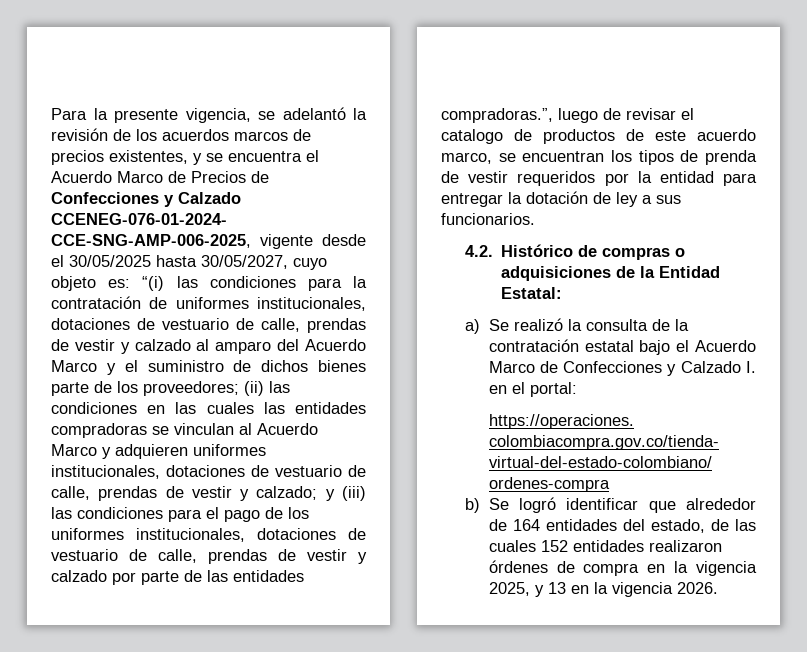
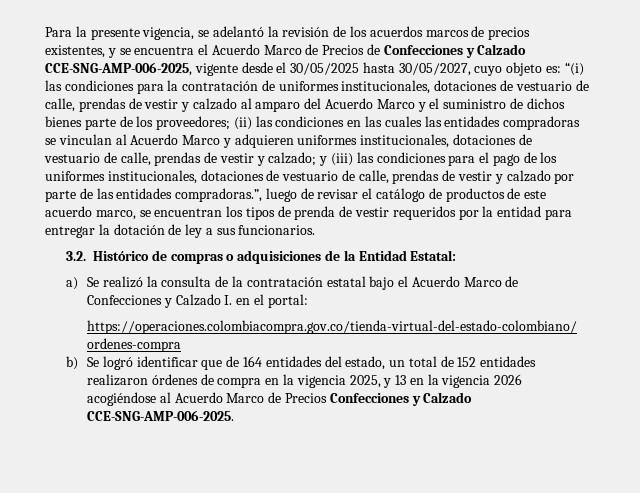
[51,213,227,225] CCENEG-076-01-2024- -> (527, 49) none
[441,129,503,144] catalogo -> [376,188,426,202] catálogo
[464,245,493,257] 4.2. -> [66,251,87,261] 3.2.
[686,498,756,510] alrededor -> (223, 365) none
[710,519,756,531] [488,540,536,552] de las cuales -> [389,356,454,367] un total de
[676,582,718,594] 2026. -> [494,374,523,385] [87,392,473,406] [87,410,235,421] 2026 acogiéndose al Acuerdo Marco de Precios Confecciones y Calzado CCE-SNG-AMP-006-2025.

